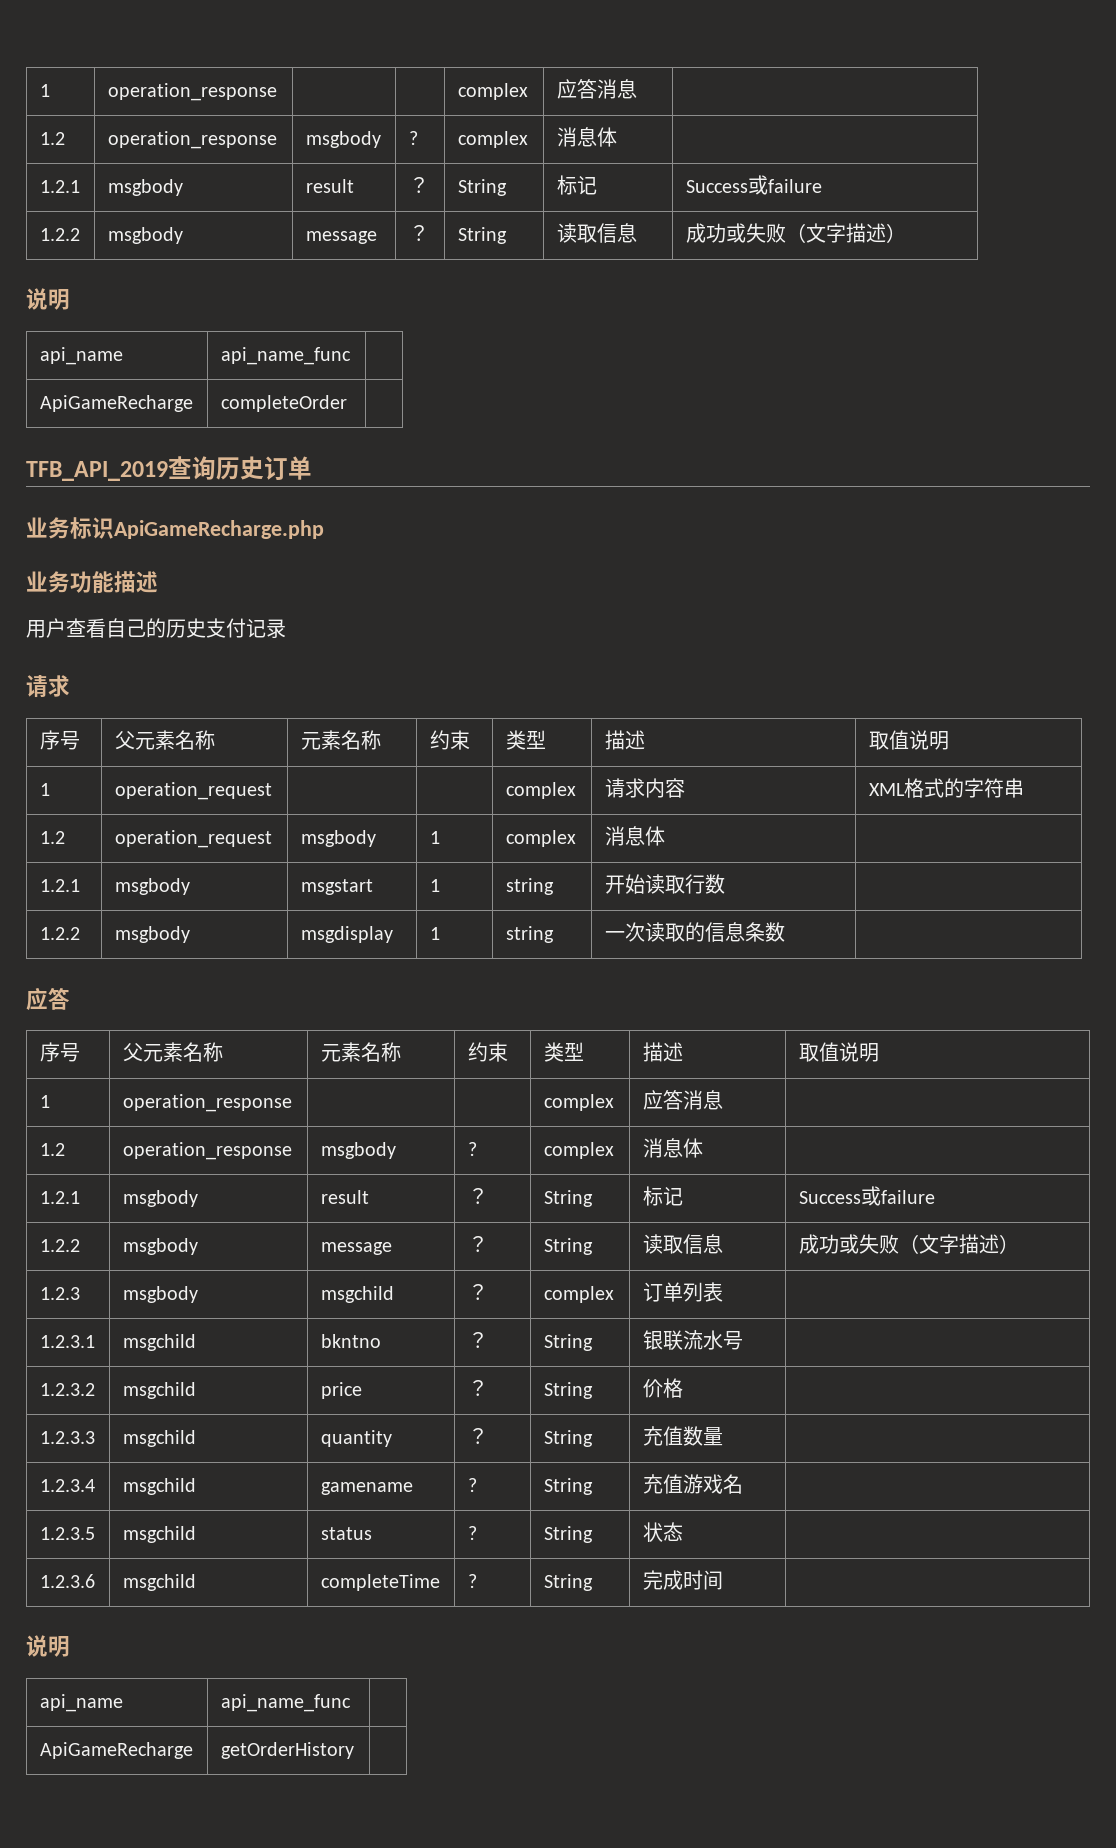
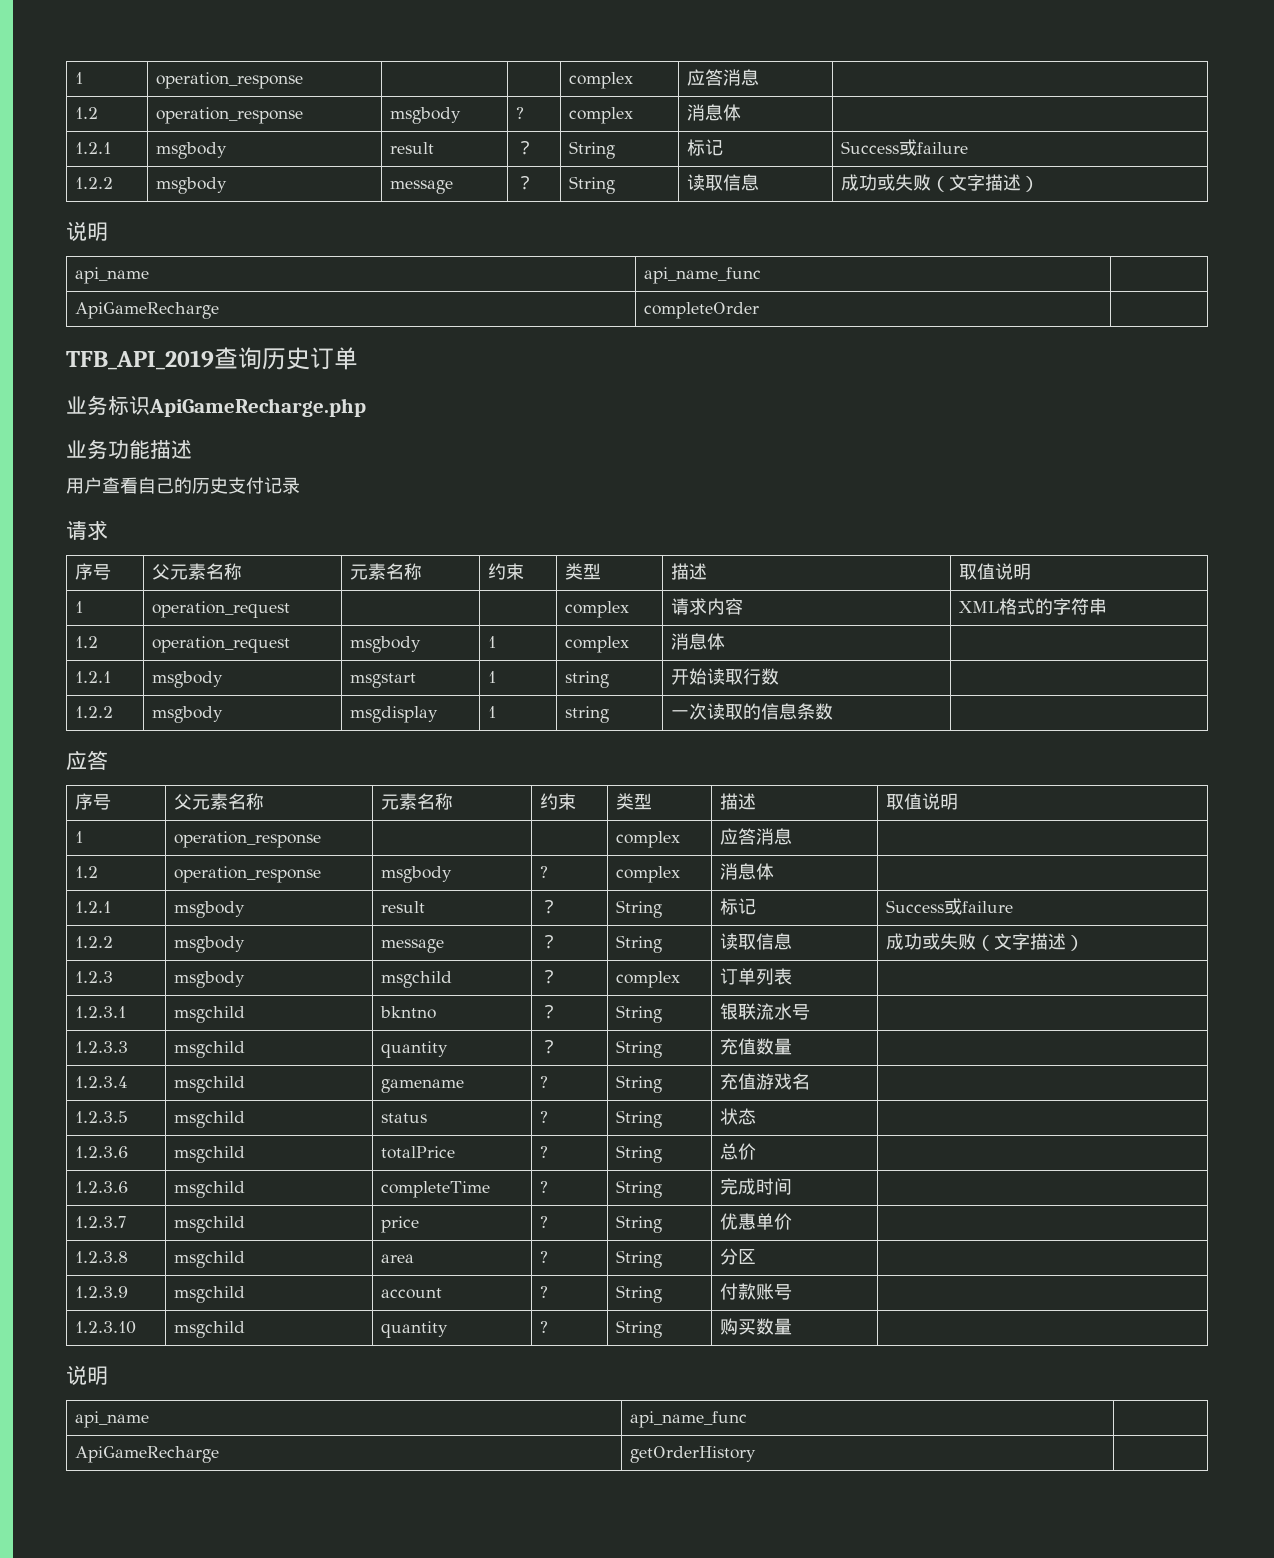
[39,1383,95,1396] [122,1382,196,1399] [320,1382,362,1399] [467,1380,488,1396] [543,1382,593,1399] [642,1378,683,1398] // 1.2.3.2 | msgchild | price | ？ | String | 价格 | -> (811, 1012) none
(683, 1531) none -> [75,1146,129,1158] [174,1146,246,1163] [381,1146,456,1159] [540,1146,549,1158] [616,1145,663,1163] [720,1143,757,1160] // 1.2.3.6 | msgchild | totalPrice | ? | String | 总价 |
(723, 1580) none -> [75,1216,127,1228] [174,1216,246,1233] [381,1216,420,1233] [540,1216,549,1228] [616,1215,663,1233] [720,1213,793,1230] [75,1251,129,1263] [174,1251,246,1268] [381,1254,415,1263] [540,1251,549,1263] [616,1250,663,1268] [720,1248,757,1265] [75,1286,129,1298] [174,1286,246,1303] [381,1288,443,1299] [540,1286,549,1298] [616,1285,663,1303] [720,1283,793,1300] [75,1321,137,1334] [174,1321,246,1338] [381,1321,449,1338] [540,1321,549,1333] [616,1320,663,1338] [720,1318,793,1335] // 1.2.3.7 | msgchild | price | ? | String | 优惠单价 | // 1.2.3.8 | msgchild | area | ? | String | 分区 | // 1.2.3.9 | msgchild | account | ? | String | 付款账号 | // 1.2.3.10 | msgchild | quantity | ? | String | 购买数量 |

